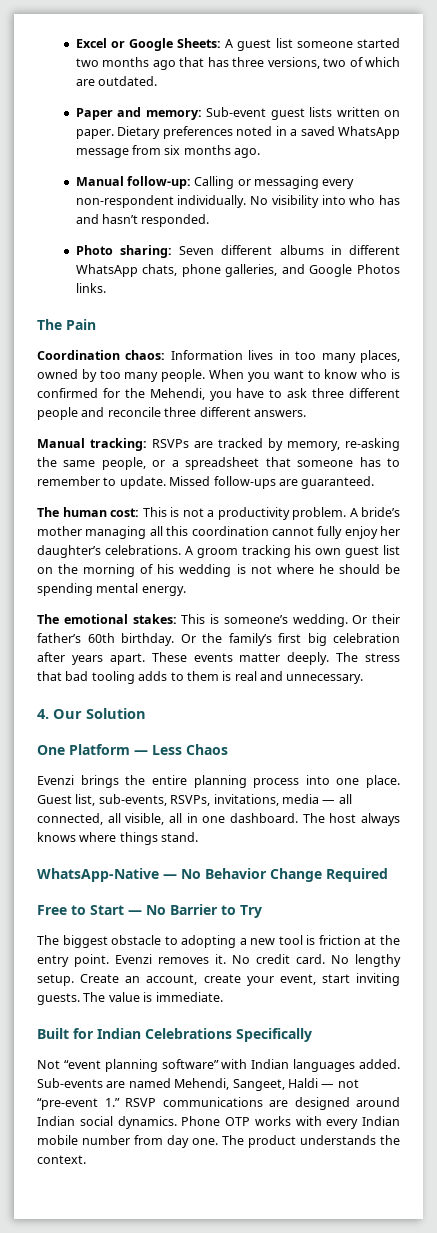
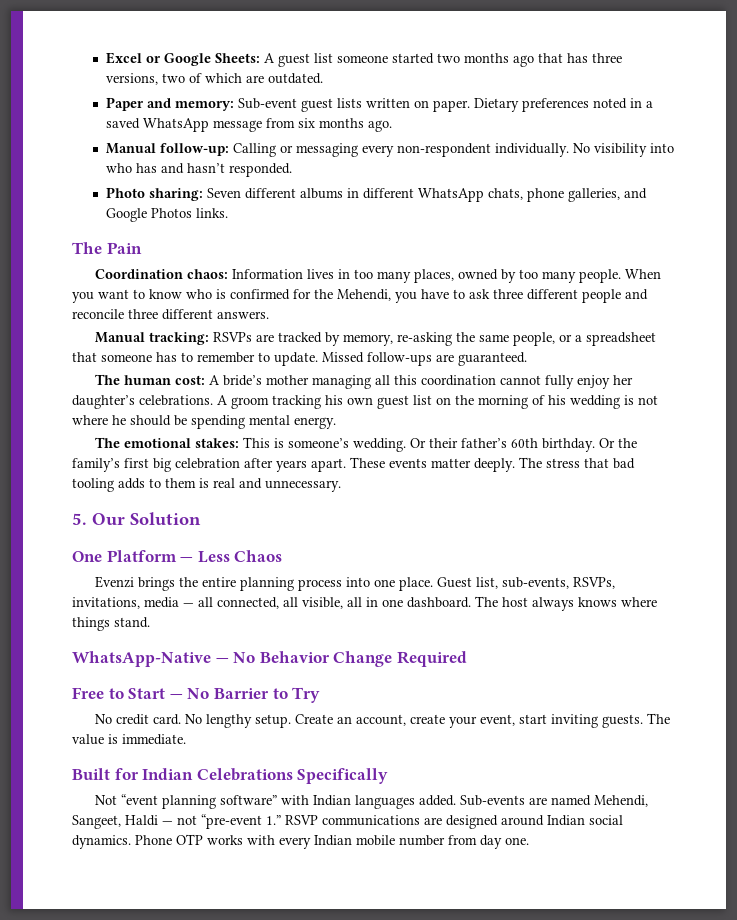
[142,507,346,520] This is not a productivity problem. -> (206, 380) none
[37,709,49,719] 4. -> [72,513,87,525] 5.
[37,935,400,948] [37,954,226,967] The biggest obstacle to adopting a new tool is friction at the entry point. Evenzi removes it. -> (321, 695) none
[222,1135,400,1148] [37,1155,86,1164] The product understands the context. -> (529, 841) none

